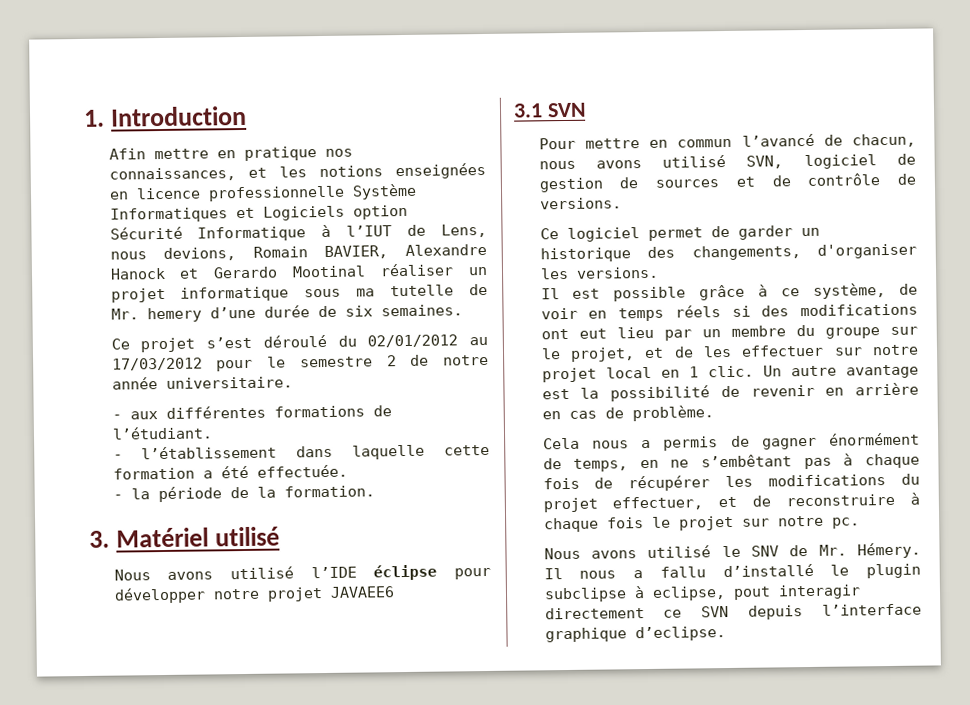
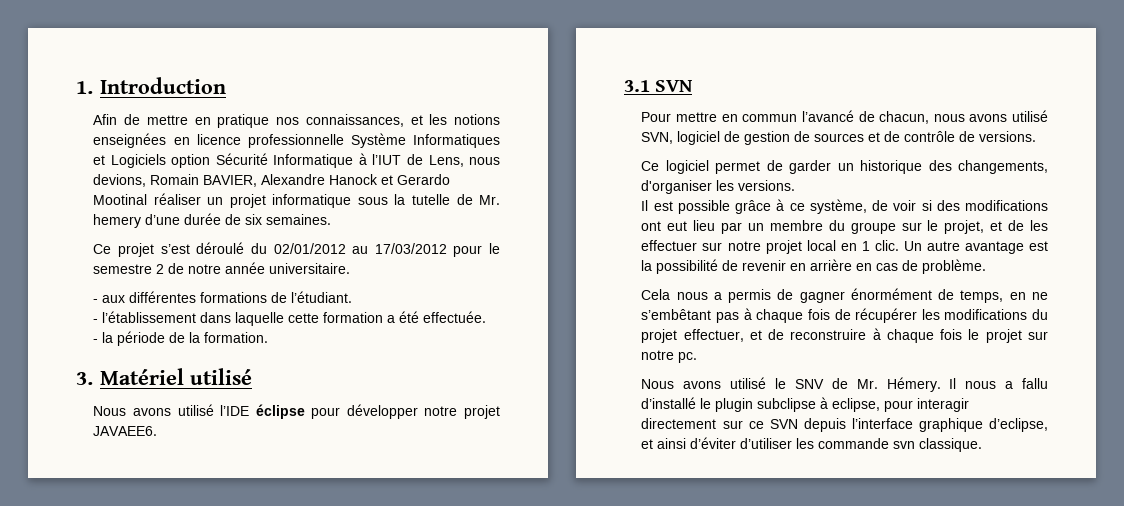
(146, 154) none -> [124,114,141,125] de
[356,288,376,297] ma -> [394,194,406,205] la
[329,586,395,598] JAVAEE6 -> [93,426,158,436] JAVAEE6.
[588,305,721,322] en temps réels -> (917, 205) none
[732,586,771,600] pout -> [884,400,914,412] pour
(645, 613) none -> [722,420,743,429] sur
[634,626,726,642] d’eclipse. -> [989,418,1048,432] [641,437,983,452] d’eclipse, et ainsi d’éviter d’utiliser les commande svn classique.

